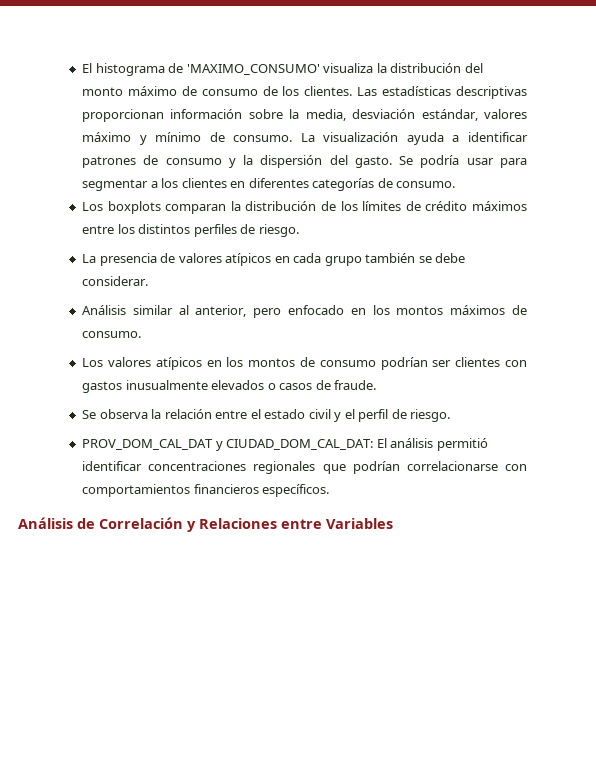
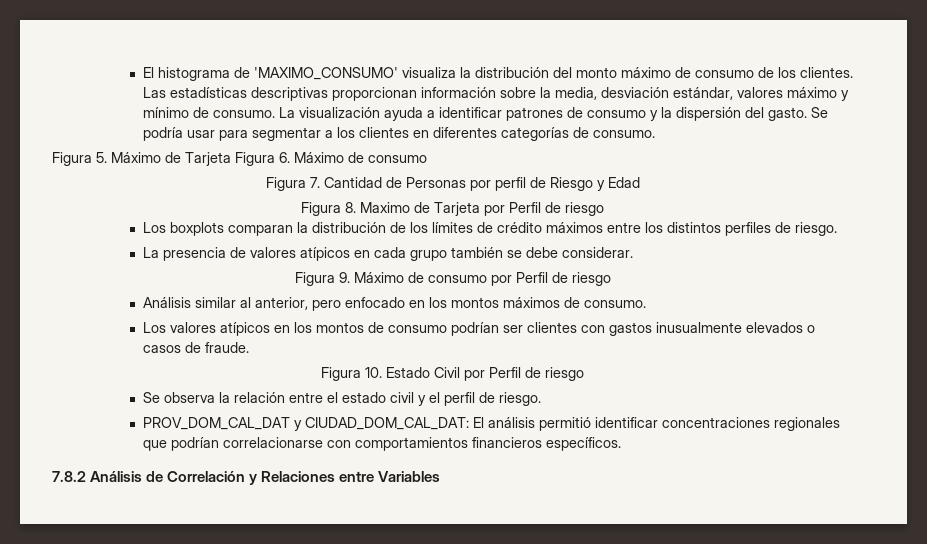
(456, 184) none -> [52,152,427,166] [265,177,640,191] [301,202,604,216] // Figura 5. Máximo de Tarjeta Figura 6. Máximo de consumo // Figura 7. Cantidad de Personas por perfil de Riesgo y Edad // Figura 8. Maximo de Tarjeta por Perfil de riesgo
(149, 281) none -> [294,272,611,286] // Figura 9. Máximo de consumo por Perfil de riesgo
(377, 385) none -> [321,367,584,381] // Figura 10. Estado Civil por Perfil de riesgo
(330, 490) none -> [52,471,86,482] 7.8.2

